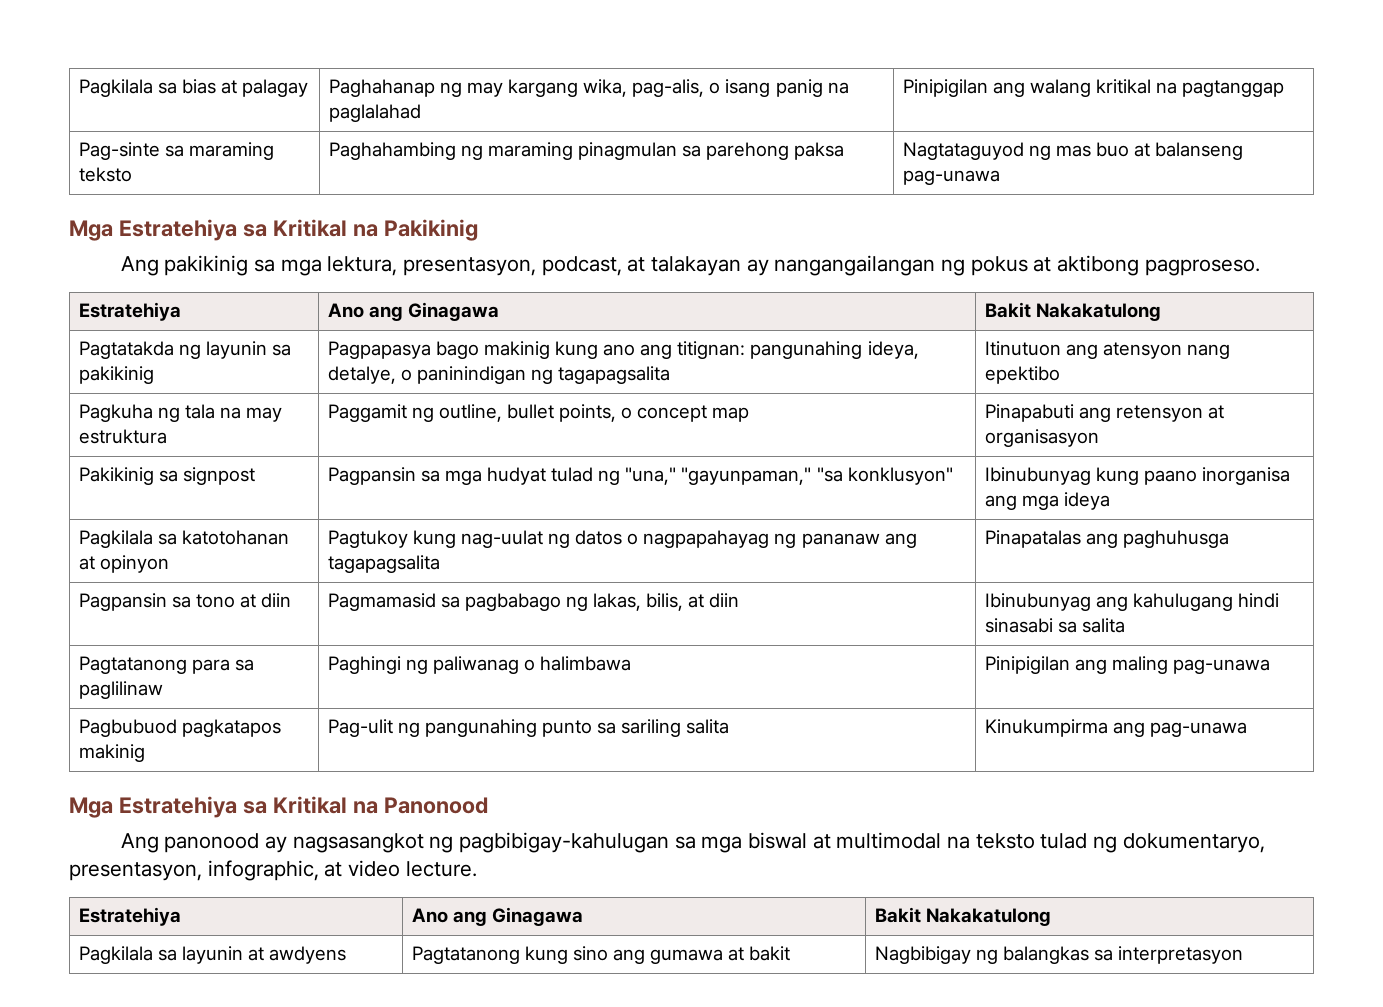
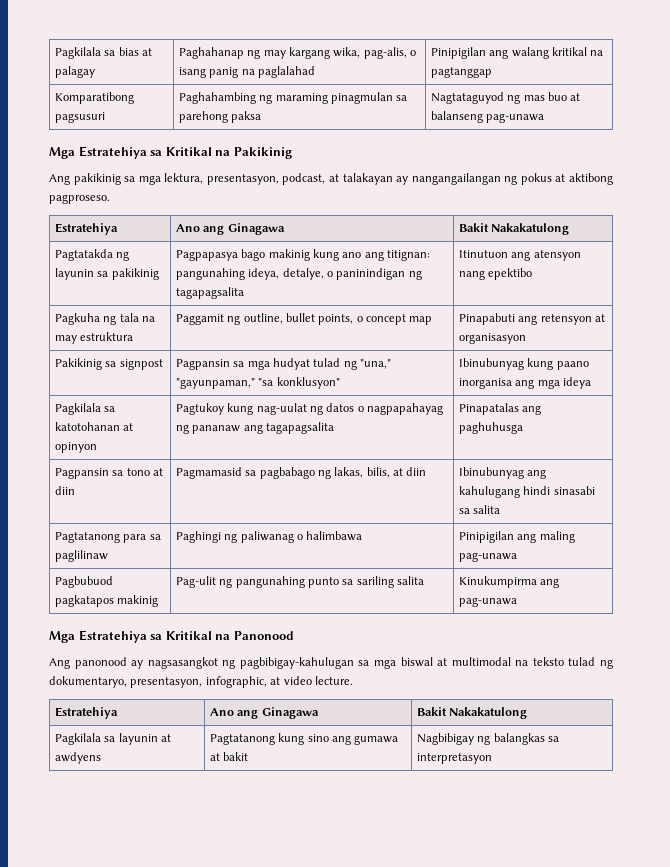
[78,142,274,160] [78,167,132,182] Pag-sinte sa maraming teksto -> [54,92,134,104] [54,112,105,123] Komparatibong pagsusuri

